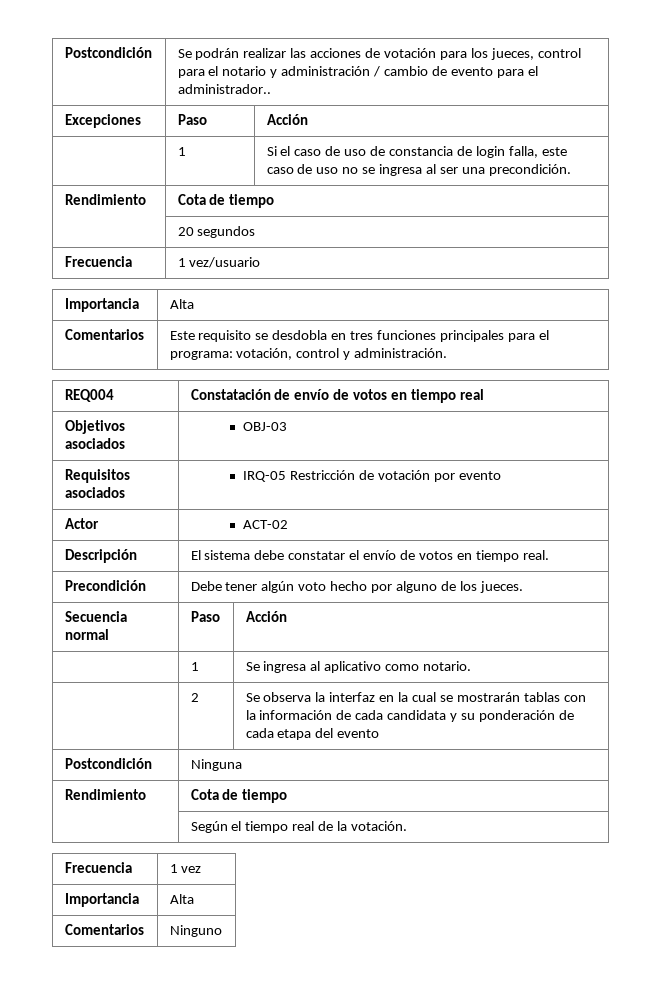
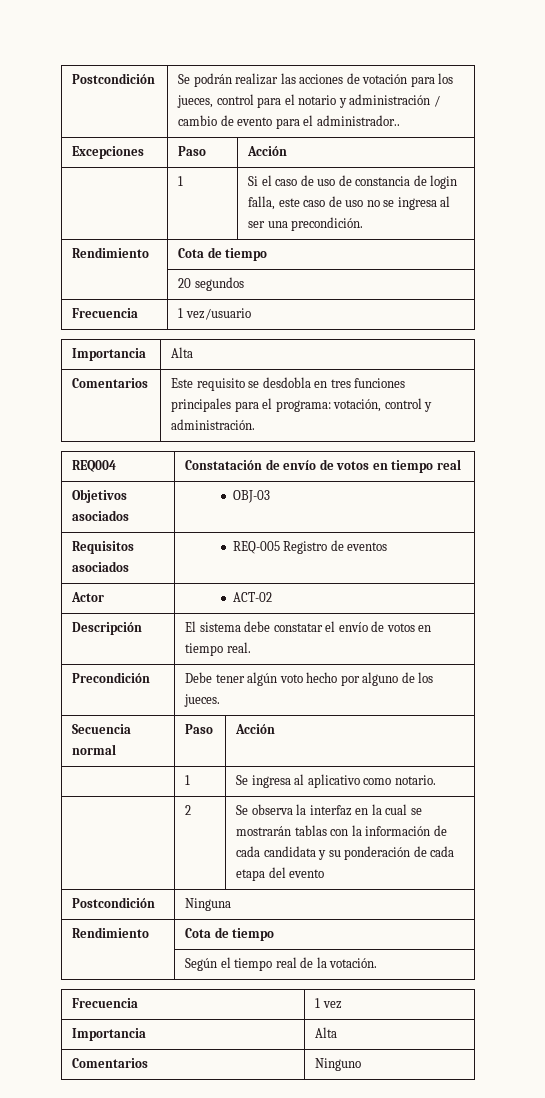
[243,470,501,482] IRQ-05 Restricción de votación por evento -> [232,540,388,554] REQ-005 Registro de eventos

